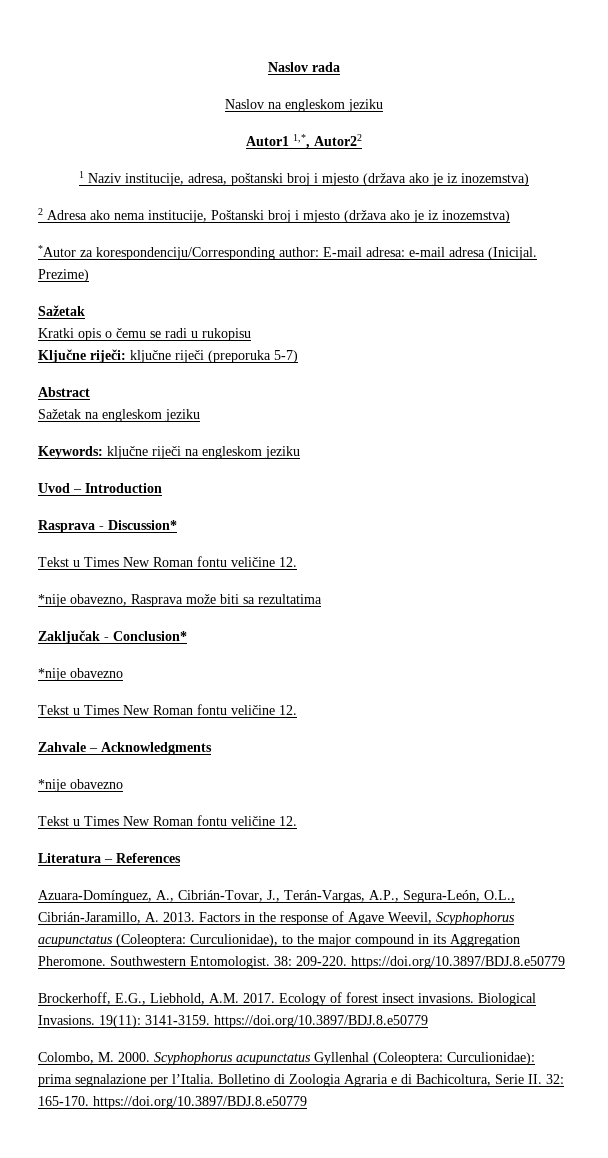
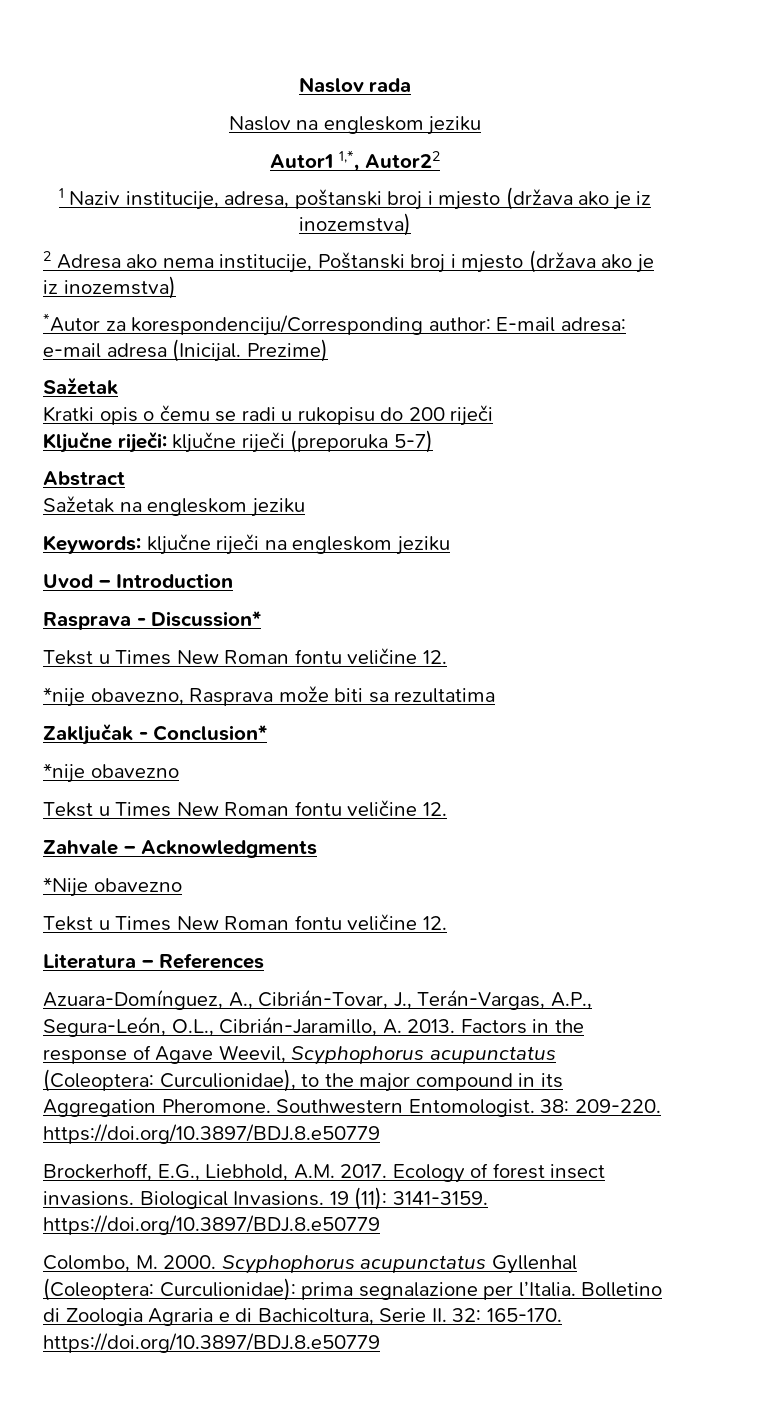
(251, 334) none -> [380,405,494,426] do 200 riječi
[38,779,66,792] *nije -> [43,877,88,897] *Nije
[99,1015,141,1028] 19(11): -> [329,1187,388,1210] 19 (11):

